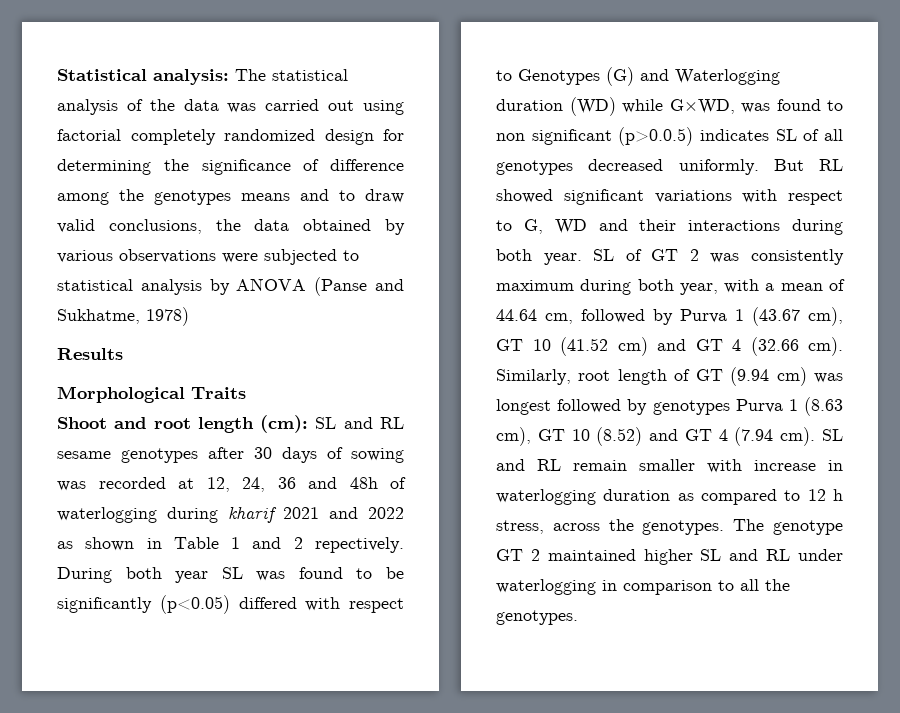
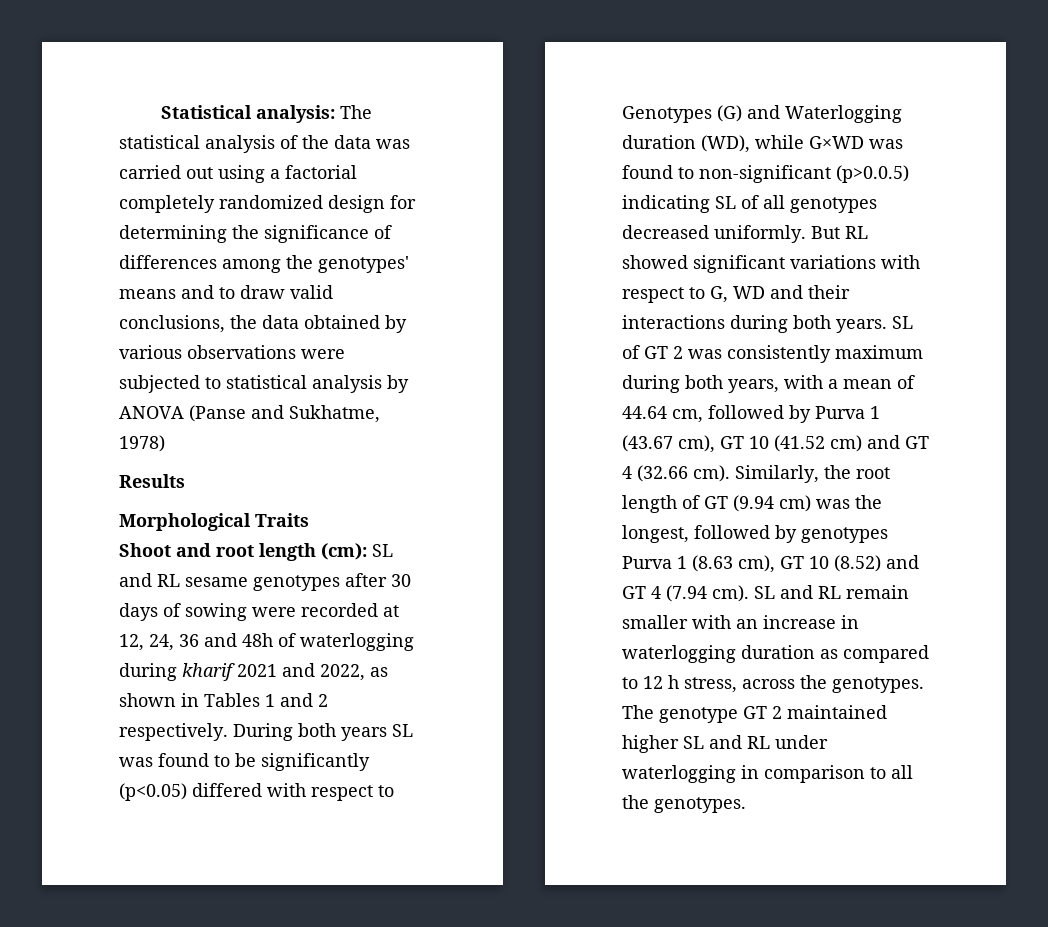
(404, 107) none -> [270,169,280,179] a
[330,159,404,171] difference -> [119,255,217,269] differences
[154,190,231,205] genotypes -> [318,256,409,273] genotypes'
[57,481,86,491] was -> [252,607,296,617] were
[368,507,405,519] 2022 -> [320,664,365,681] 2022,
[173,537,219,549] Table -> [204,693,260,707] Tables
[314,537,404,553] repectively. -> [119,723,228,741] respectively.
[175,571,209,583] year -> [341,727,387,741] years
[569,97,843,116] [496,127,769,146] (WD) while G×WD, was found to non significant (p>0.0.5) indicates -> [701,135,903,153] [622,165,909,183] [622,195,710,213] (WD), while G×WD was found to non-significant (p>0.0.5) indicating
[543,253,582,265] year. -> [836,319,887,333] years.
[679,283,718,295] year, -> [728,379,779,393] years,
(571, 377) none -> [824,465,851,479] the
[496,399,551,415] longest -> [855,495,882,509] [622,525,689,543] the longest,
(742, 466) none -> [736,619,758,629] an

